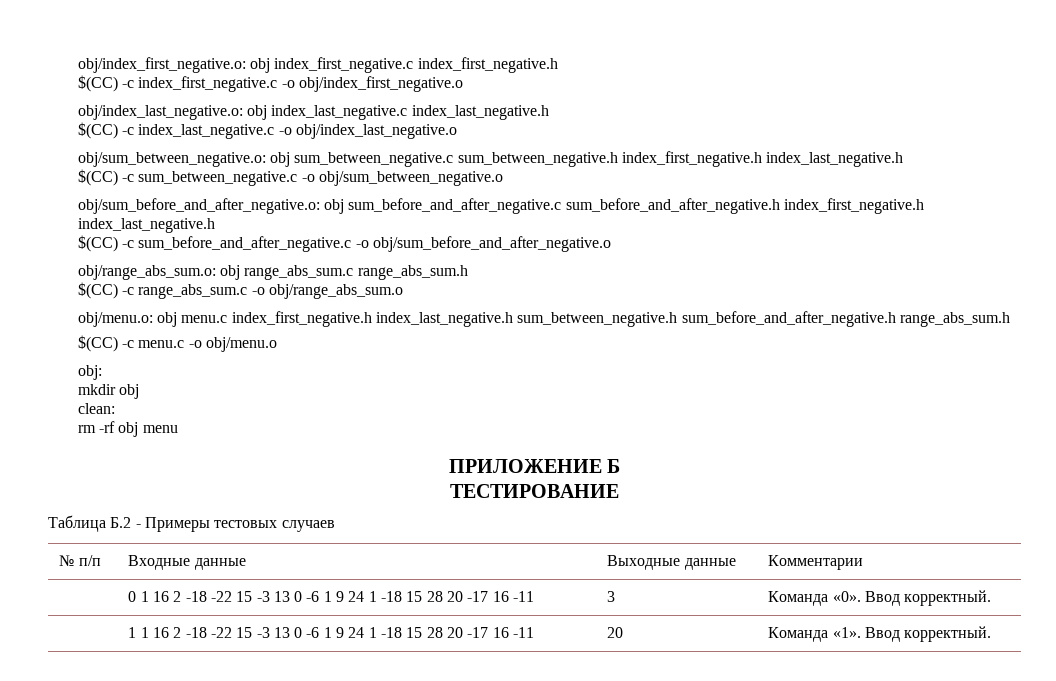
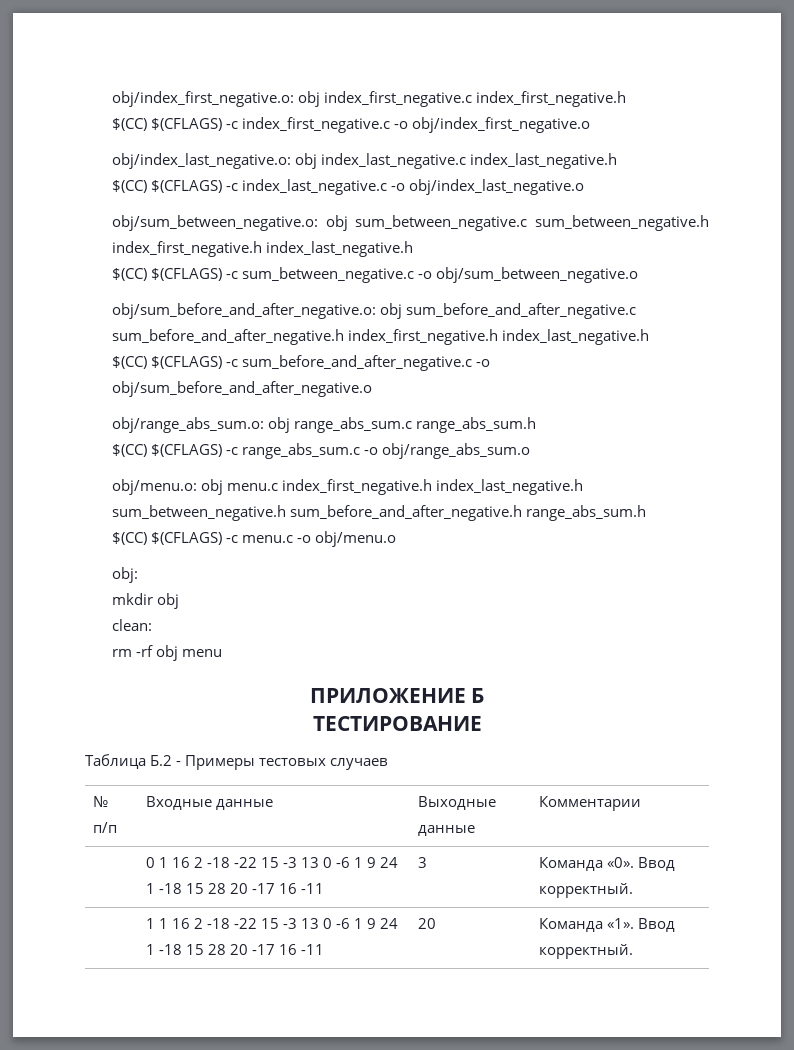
(118, 83) none -> [151,118,223,131] $(CFLAGS)
(118, 130) none -> [151,180,223,193] $(CFLAGS)
(118, 177) none -> [151,268,223,281] $(CFLAGS)
(118, 243) none -> [151,356,223,369] $(CFLAGS)
(118, 290) none -> [151,444,223,457] $(CFLAGS)
(118, 343) none -> [151,532,223,545] $(CFLAGS)

